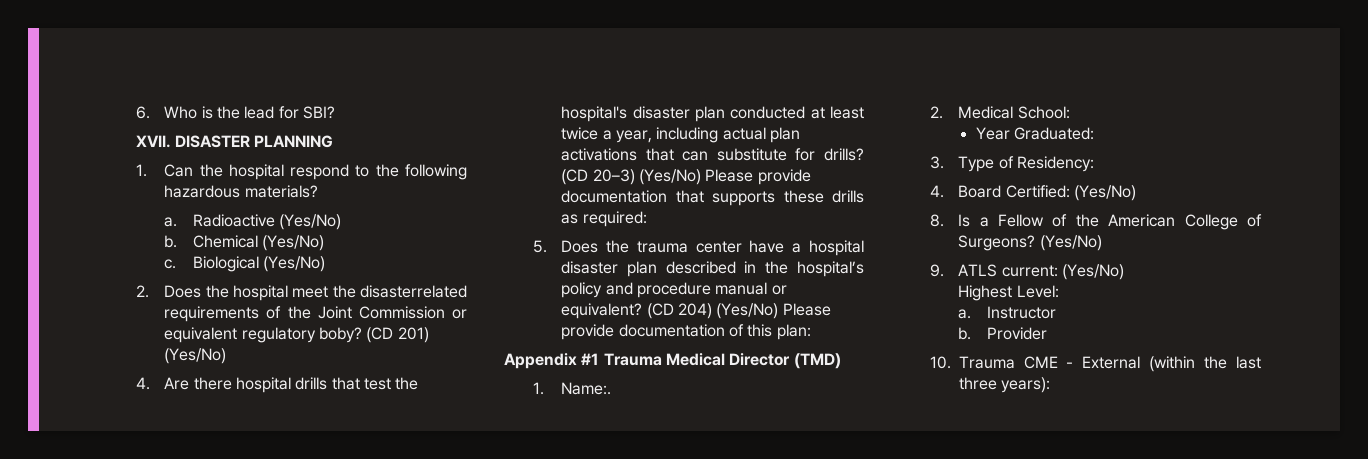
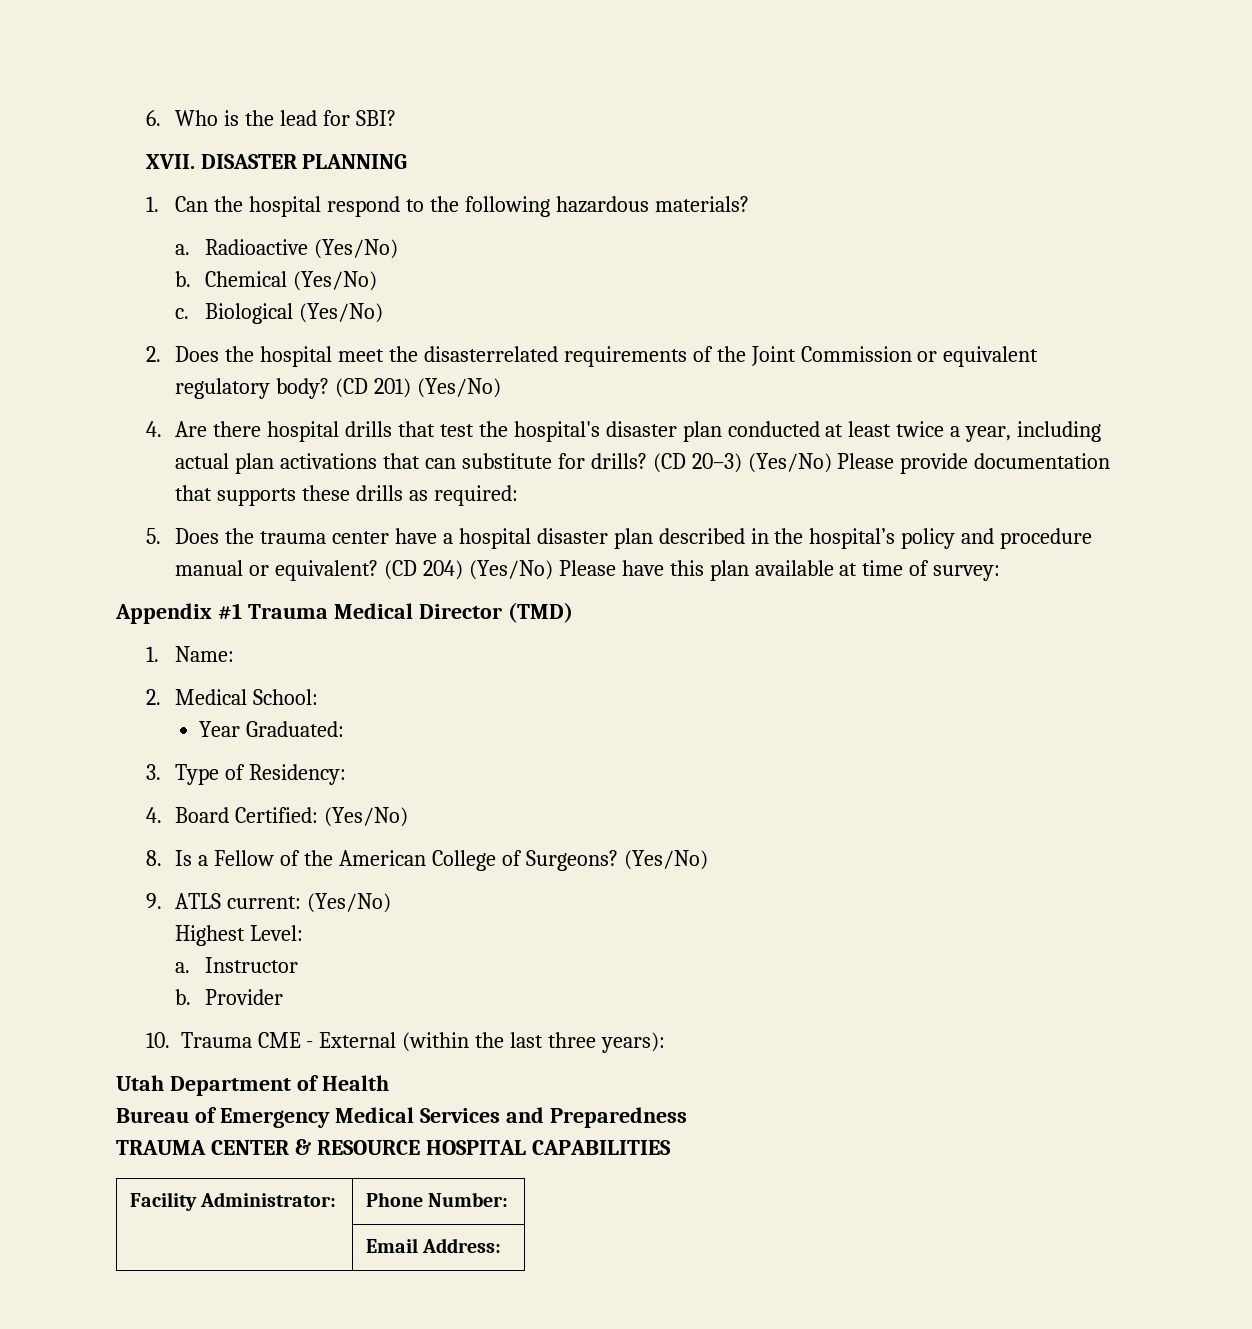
[318,327,362,343] boby? -> [276,378,330,399] body?
[561,324,811,340] provide documentation of this plan: -> [621,560,1001,581] have this plan available at time of survey:
[561,382,612,395] Name:. -> [175,646,235,662] Name:
(1050, 385) none -> [116,1075,389,1096] [116,1107,687,1128] [116,1139,671,1155] [129,1192,336,1211] [365,1192,508,1207] [365,1238,501,1253] // Utah Department of Health // Bureau of Emergency Medical Services and Preparedness // TRAUMA CENTER & RESOURCE HOSPITAL CAPABILITIES // Facility Administrator: | Phone Number: // | Email Address:

